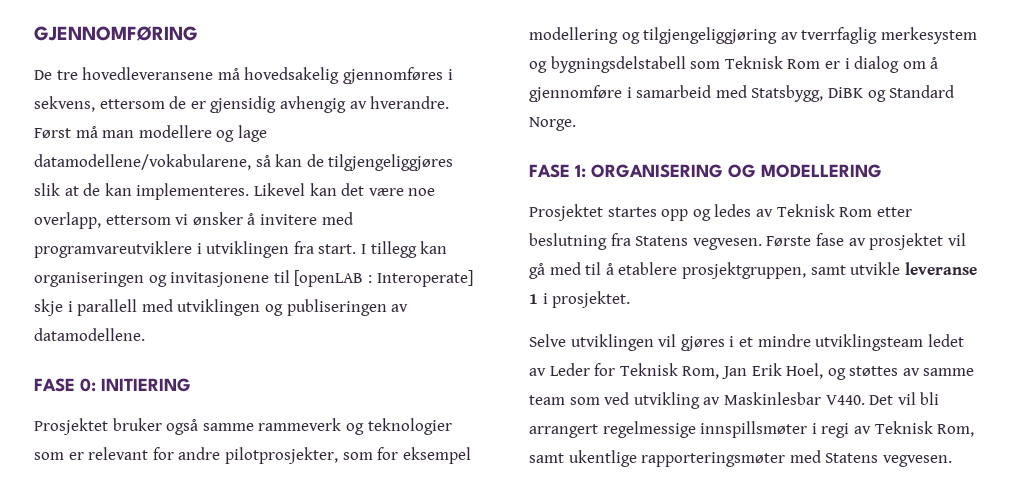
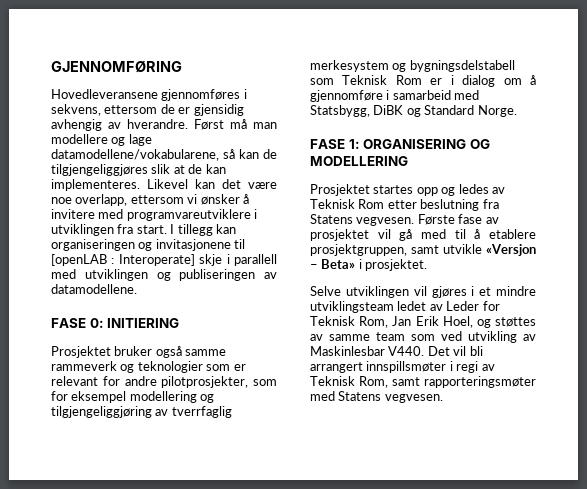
[34,67,340,84] De tre hovedleveransene må hovedsakelig -> [51,89,158,99] Hovedleveransene
[904,262,977,275] [529,294,538,304] leveranse 1 -> [486,244,536,256] [310,259,356,269] «Versjon – Beta»
[602,421,696,438] regelmessige -> (363, 367) none
[568,450,637,467] ukentlige -> (420, 381) none

